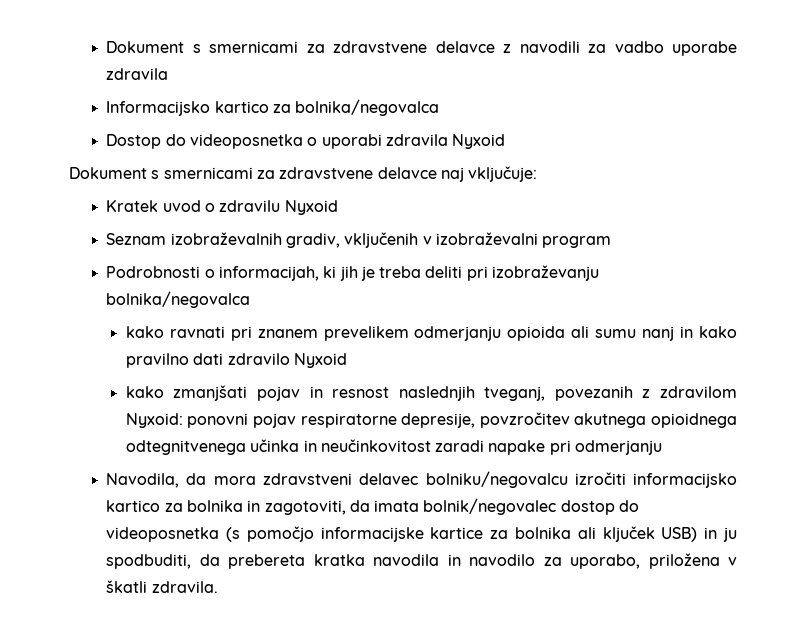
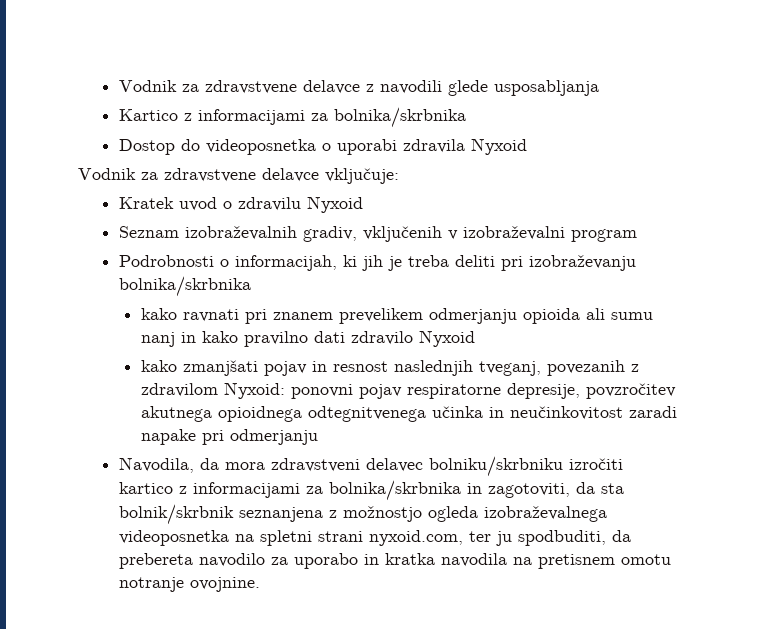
[106,41,299,53] Dokument s smernicami -> [118,80,177,92] Vodnik
[588,41,737,56] [106,68,169,80] [106,99,440,116] za vadbo uporabe zdravila // Informacijsko kartico za bolnika/negovalca -> [447,80,599,96] [118,107,466,128] glede usposabljanja // Kartico z informacijami za bolnika/skrbnika
[69,167,464,182] Dokument s smernicami za zdravstvene delavce naj -> [78,168,319,182] Vodnik za zdravstvene delavce
[106,291,251,308] bolnika/negovalca -> [118,276,251,297] bolnika/skrbnika
[425,471,737,488] [106,498,640,515] [106,526,737,542] [106,553,737,569] [106,580,218,593] bolniku/negovalcu izročiti informacijsko kartico za bolnika in zagotoviti, da imata bolnik/negovalec dostop do videoposnetka (s pomočjo informacijske kartice za bolnika ali ključek USB) in ju spodbuditi, da prebereta kratka navodila in navodilo za uporabo, priložena v škatli zdravila. -> [428,456,623,477] [118,480,624,501] [118,504,607,525] [118,530,631,546] [118,553,671,569] [118,577,260,592] bolniku/skrbniku izročiti kartico z informacijami za bolnika/skrbnika in zagotoviti, da sta bolnik/skrbnik seznanjena z možnostjo ogleda izobraževalnega videoposnetka na spletni strani nyxoid.com, ter ju spodbuditi, da prebereta navodilo za uporabo in kratka navodila na pretisnem omotu notranje ovojnine.

